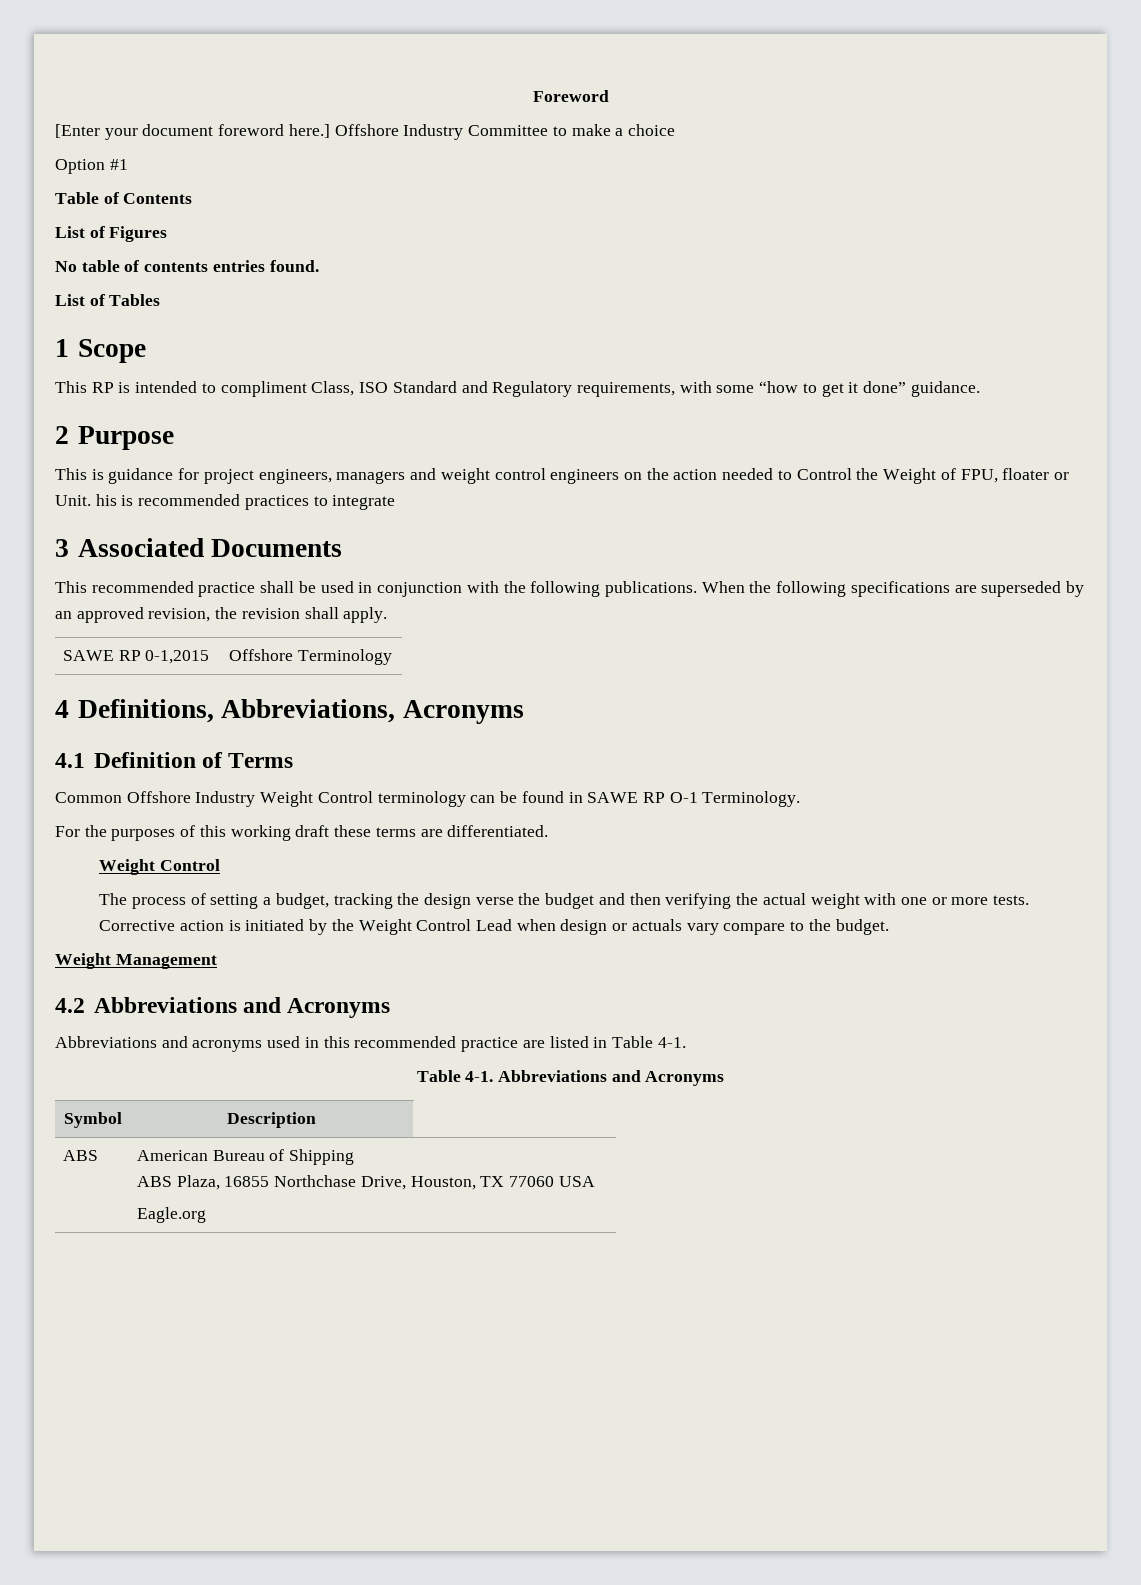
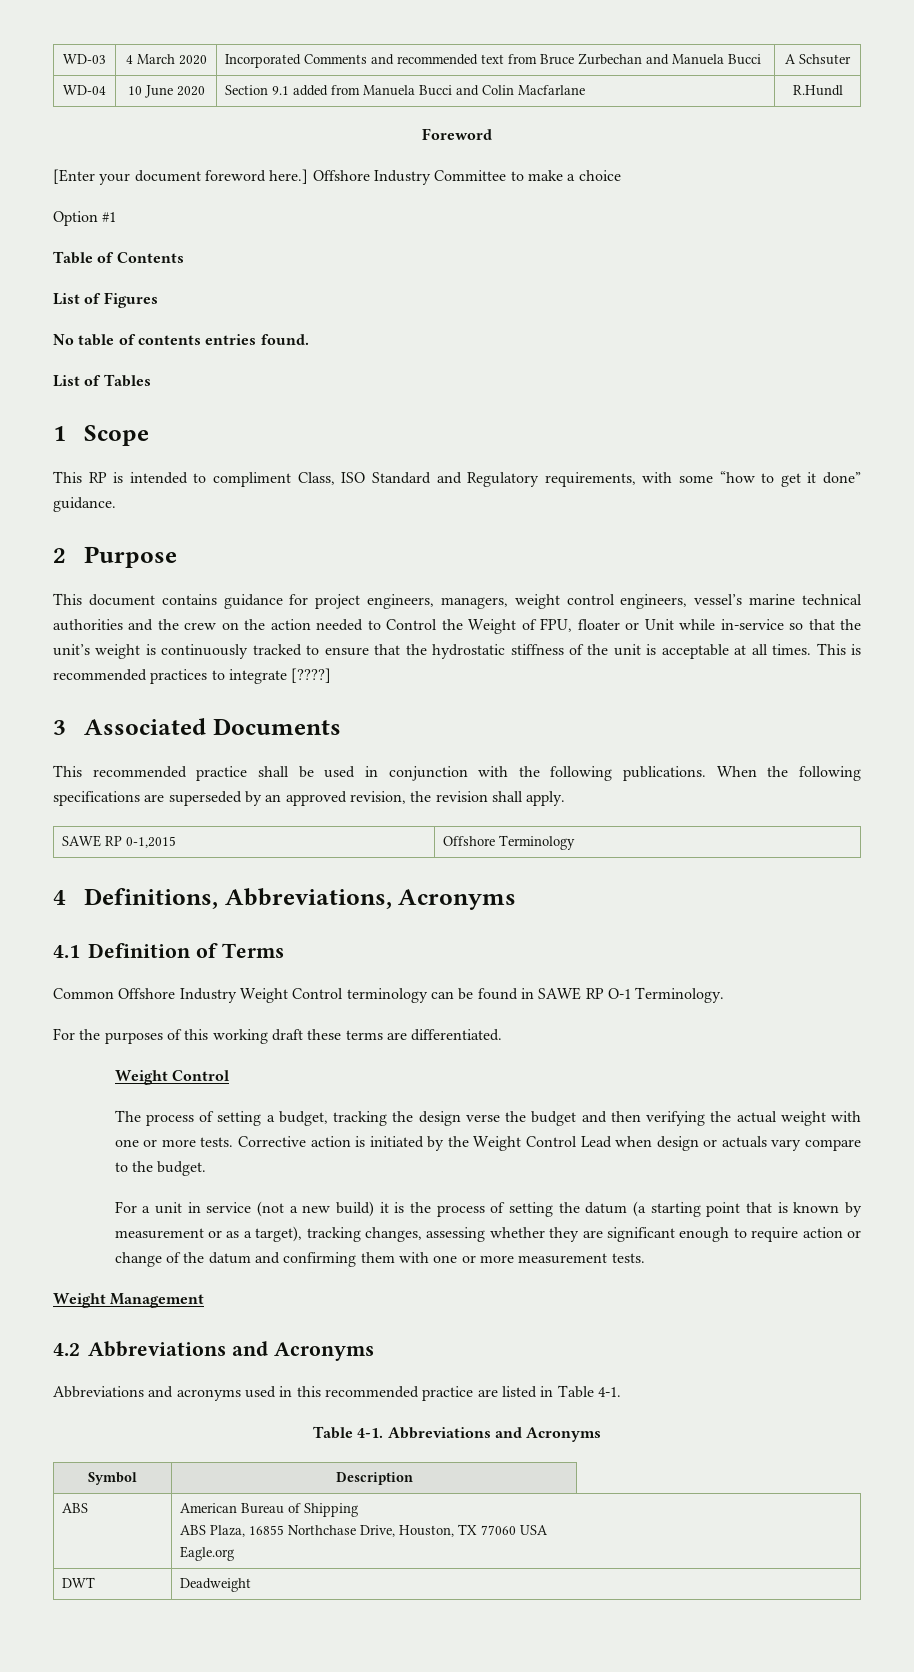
(532, 96) none -> [63,54,106,64] [125,54,207,65] [225,53,762,68] [785,54,851,65] [63,85,106,95] [127,85,205,98] [225,85,586,96] [792,85,843,96] WD-03 | 4 March 2020 | Incorporated Comments and recommended text from Bruce Zurbechan and Manuela Bucci | A Schsuter // WD-04 | 10 June 2020 | Section 9.1 added from Manuela Bucci and Colin Macfarlane | R.Hundl //
[91,469,104,480] is -> [88,594,217,606] document contains
[336,468,620,484] managers and weight control engineers -> [440,594,862,609] [53,619,217,631] managers, weight control engineers, vessel’s marine technical authorities and the crew
[55,494,117,506] Unit. his -> [644,619,862,630] [53,643,846,659] Unit while in-service so that the unit’s weight is continuously tracked to ensure that the hydrostatic stiffness of the unit is acceptable at all times. This
(396, 502) none -> [291,668,332,683] [????]
(889, 927) none -> [114,1201,862,1217] [114,1226,861,1242] [114,1252,645,1267] // For a unit in service (not a new build) it is the process of setting the datum (a starting point that is known by measurement or as a target), tracking changes, assessing whether they are significant enough to require action or change of the datum and confirming them with one or more measurement tests.
(206, 1215) none -> [62,1577,96,1588] [180,1578,252,1592] // DWT | Deadweight

